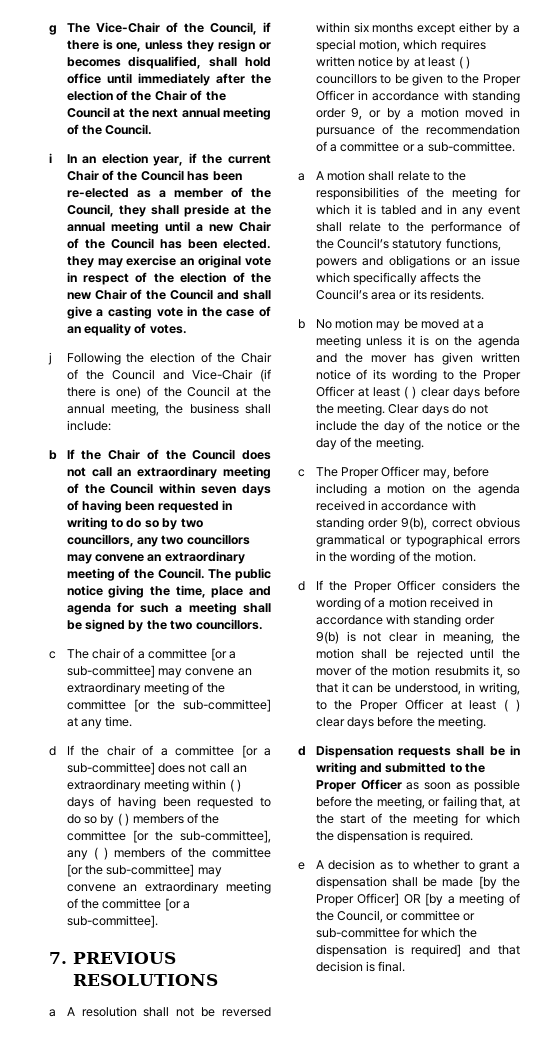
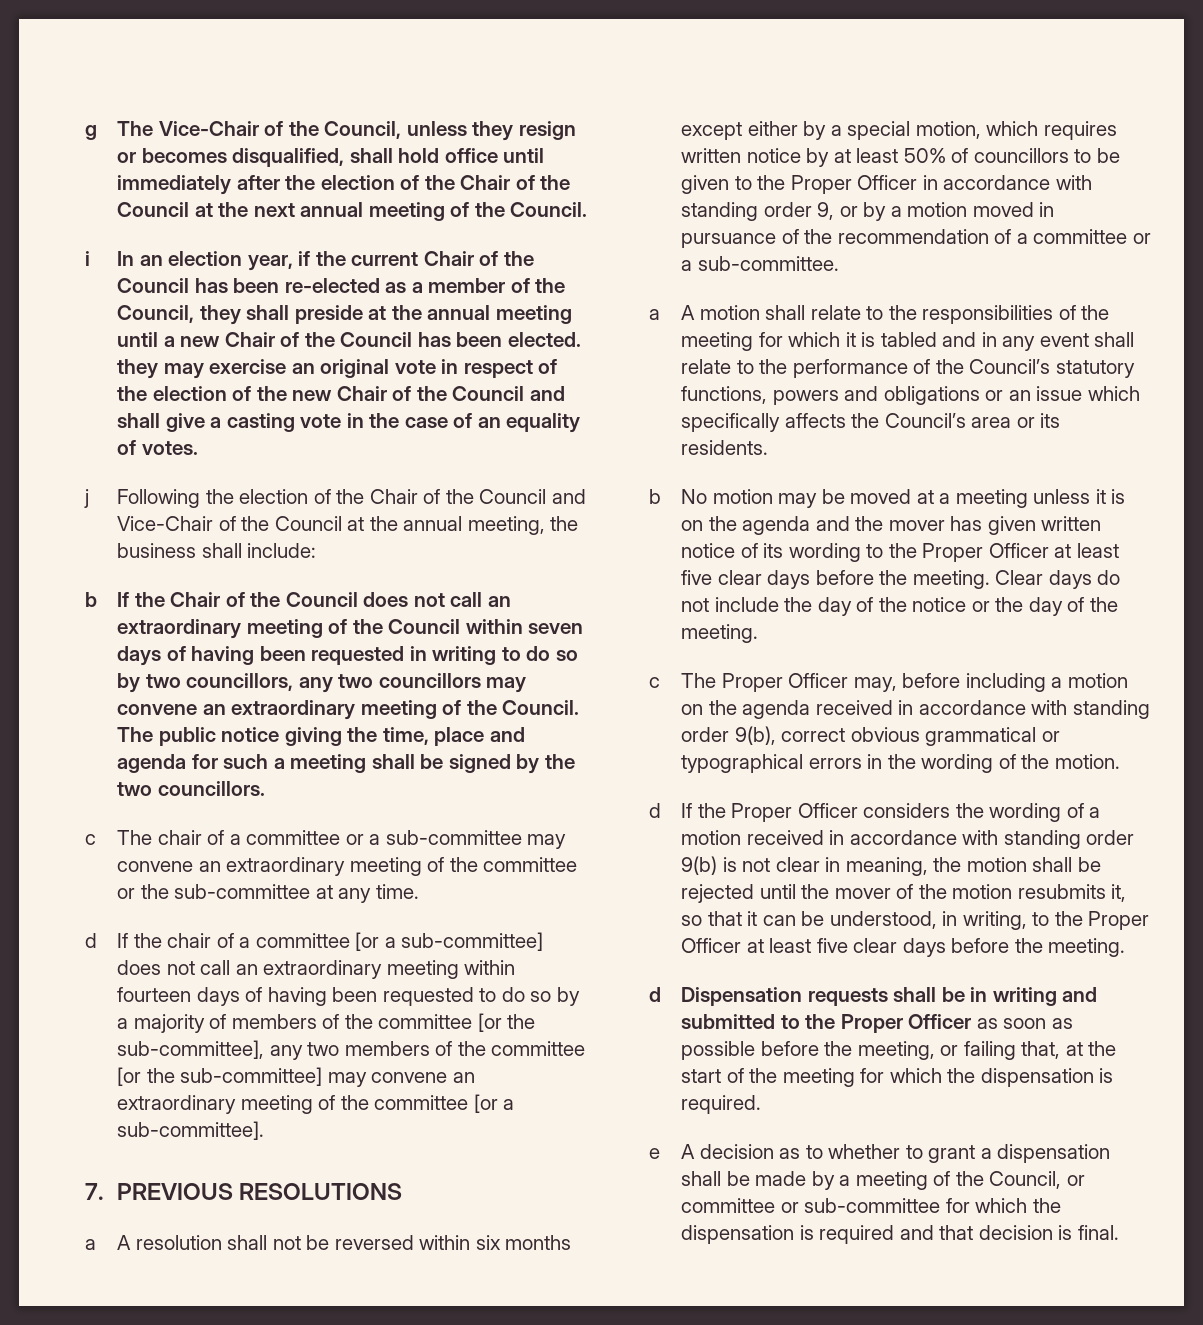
[263,22,271,32] [66,39,142,52] if there is one, -> (402, 130) none
[260,369,271,382] [66,386,142,399] (if there is one) -> (214, 523) none
[210,648,236,661] [66,665,252,678] [66,682,225,695] [66,699,271,712] [or a sub-committee] may convene an extraordinary meeting of the committee [or the sub-committee] -> [345,830,567,849] [117,857,578,876] [117,884,311,899] or a sub-committee may convene an extraordinary meeting of the committee or the sub-committee
[229,779,242,792] ( ) -> [117,987,192,1002] fourteen
[117,813,130,826] ( ) -> [117,1014,227,1033] a majority of
[93,847,108,860] ( ) -> [307,1042,340,1056] two
[458,56,470,69] ( ) -> [903,148,969,163] 50% of
[404,386,417,399] ( ) -> [681,570,713,585] five
[504,699,520,712] ( ) -> [816,938,848,953] five
[478,876,520,889] [315,893,444,906] [by the Proper Officer] OR [by -> [811,1171,835,1190] by
[411,944,462,957] required] -> [819,1225,895,1244] required

